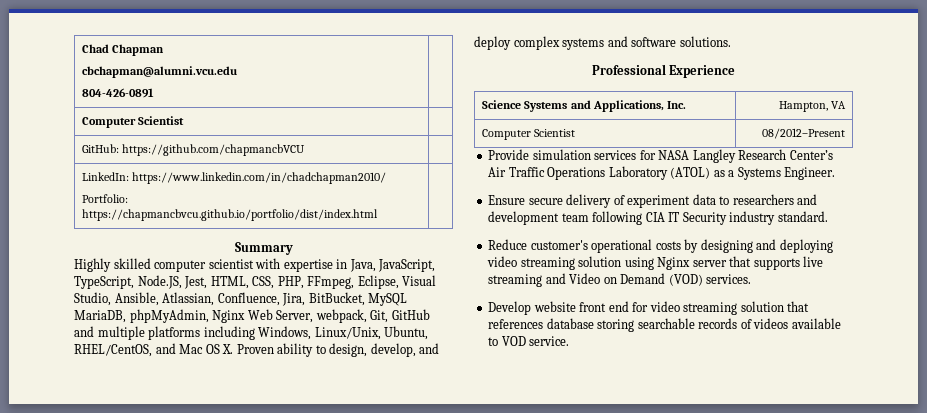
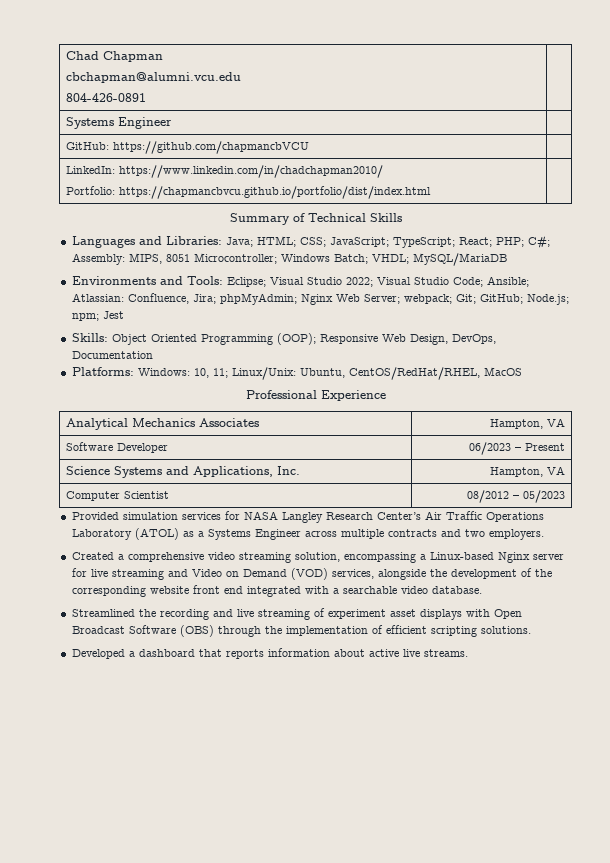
[82,116,185,128] Computer Scientist -> [65,117,172,129] Systems Engineer
[74,258,436,272] [74,275,437,289] [74,292,408,306] [74,309,430,323] [74,326,429,340] [74,343,440,357] [474,36,731,50] [591,64,736,78] // Highly skilled computer scientist with expertise in Java, JavaScript, TypeScript, Node.JS, Jest, HTML, CSS, PHP, FFmpeg, Eclipse, Visual Studio, Ansible, Atlassian, Confluence, Jira, BitBucket, MySQL MariaDB, phpMyAdmin, Nginx Web Server, webpack, Git, GitHub and multiple platforms including Windows, Linux/Unix, Ubuntu, RHEL/CentOS, and Mac OS X. Proven ability to design, develop, and deploy complex systems and software solutions. // Professional Experience -> [292,213,402,222] [71,235,550,249] [71,253,507,266] [71,276,529,287] [71,293,569,305] [71,311,124,321] [71,333,496,345] [71,351,153,359] [71,367,522,380] [245,390,386,401] [65,418,259,430] [490,418,566,429] [65,442,168,453] [469,442,566,455] of Technical Skills // Languages and Libraries: Java; HTML; CSS; JavaScript; TypeScript; React; PHP; C#; Assembly: MIPS, 8051 Microcontroller; Windows Batch; VHDL; MySQL/MariaDB // Environments and Tools: Eclipse; Visual Studio 2022; Visual Studio Code; Ansible; Atlassian: Confluence, Jira; phpMyAdmin; Nginx Web Server; webpack; Git; GitHub; Node.js; npm; Jest // Skills: Object Oriented Programming (OOP); Responsive Web Design, DevOps, Documentation // Platforms: Windows: 10, 11; Linux/Unix: Ubuntu, CentOS/RedHat/RHEL, MacOS // Professional Experience // Analytical Mechanics Associates | Hampton, VA // Software Developer | 06/2023 – Present
[761,128,845,139] [488,149,530,160] 08/2012–Present // Provide -> [467,490,566,503] [71,512,119,520] 08/2012 – 05/2023 // Provided
[784,167,836,180] [488,194,818,208] [488,211,828,225] [488,239,833,253] [487,256,800,270] Engineer. // Ensure secure delivery of experiment data to researchers and development team following CIA IT Security industry standard. // Reduce customer's operational costs by designing and deploying video streaming solution using Nginx server that supports -> [254,529,544,540] [71,552,564,563] [71,568,87,577] Engineer across multiple contracts and two employers. // Created a comprehensive video streaming solution, encompassing a Linux-based Nginx server for
[706,274,752,284] [488,301,810,315] [488,318,841,332] [488,336,570,346] services. // Develop website front end for video streaming solution that references database storing searchable records of videos available to VOD service. -> [331,568,552,580] [71,585,482,597] [71,608,522,620] [71,625,531,637] [71,648,468,659] services, alongside the development of the corresponding website front end integrated with a searchable video database. // Streamlined the recording and live streaming of experiment asset displays with Open Broadcast Software (OBS) through the implementation of efficient scripting solutions. // Developed a dashboard that reports information about active live streams.

